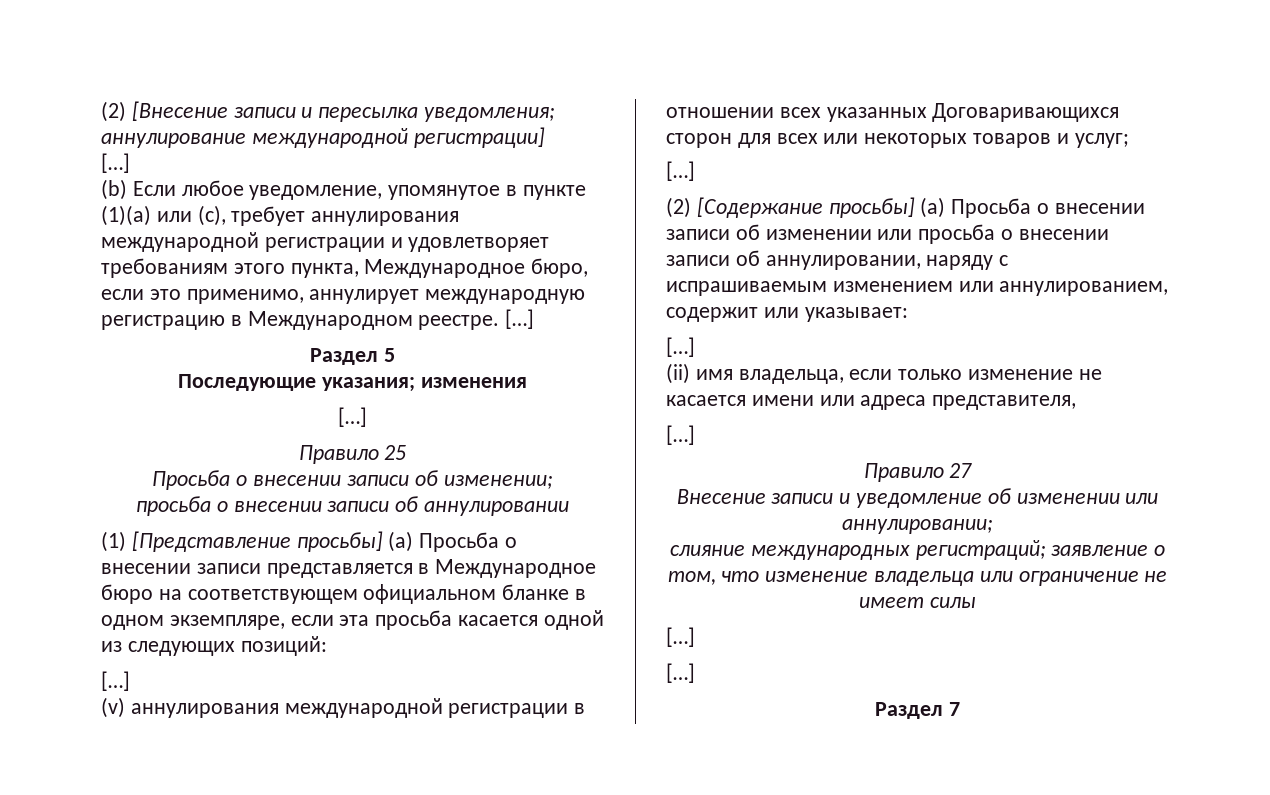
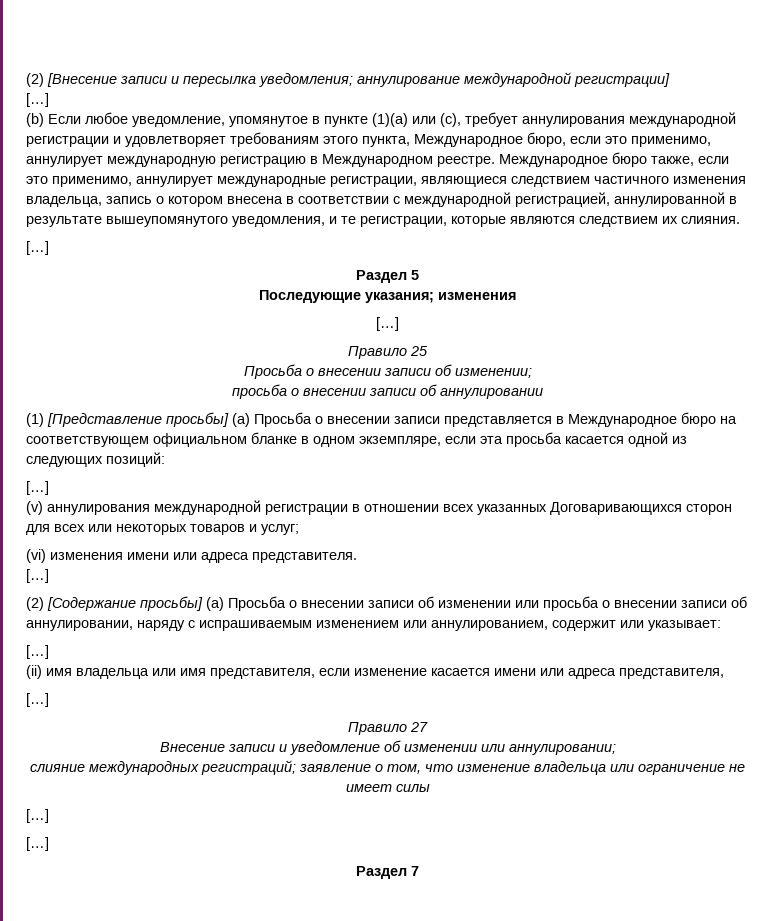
(500, 322) none -> [499,152,729,167] [26,176,746,187] [26,192,737,207] [26,216,740,227] Международное бюро также, если это применимо, аннулирует международные регистрации, являющиеся следствием частичного изменения владельца, запись о котором внесена в соответствии с международной регистрацией, аннулированной в результате вышеупомянутого уведомления, и те регистрации, которые являются следствием их слияния. //
(1129, 140) none -> [26,549,357,563] // (vi) изменения имени или адреса представителя.
[738,369,1102,384] владельца, если только изменение не -> [76,668,427,679] владельца или имя представителя, если изменение

